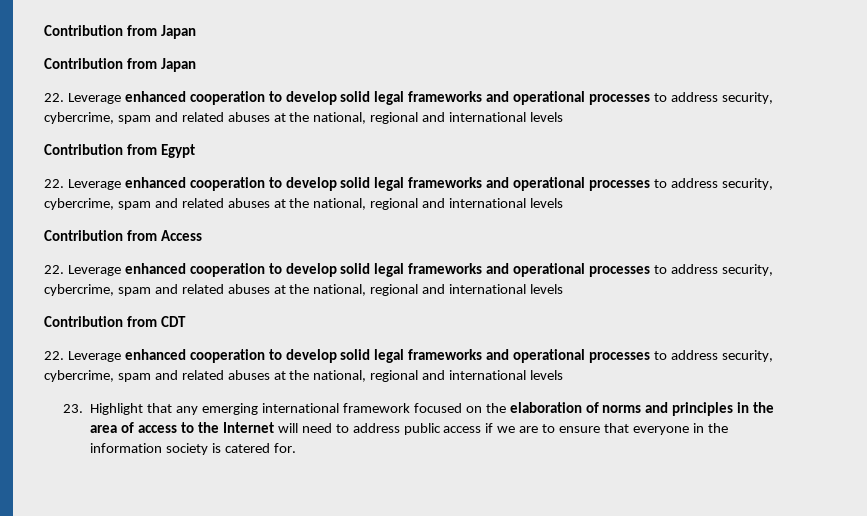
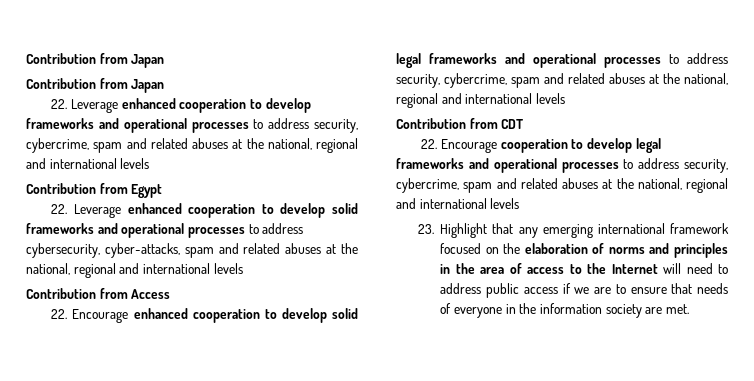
[340,91,405,105] solid legal -> (311, 105) none
[374,177,773,191] [44,198,114,210] legal frameworks and operational processes to address security, cybercrime, -> [26,223,304,238] [26,243,180,258] frameworks and operational processes to address cybersecurity, cyber-attacks,
[67,265,121,276] Leverage -> [72,309,129,323] Encourage
[67,349,371,363] Leverage enhanced cooperation to develop solid -> [440,138,632,153] Encourage cooperation to develop
(629, 428) none -> [697,283,728,294] [440,303,452,314] needs of
[212,443,297,453] is catered for. -> [645,304,689,314] are met.

